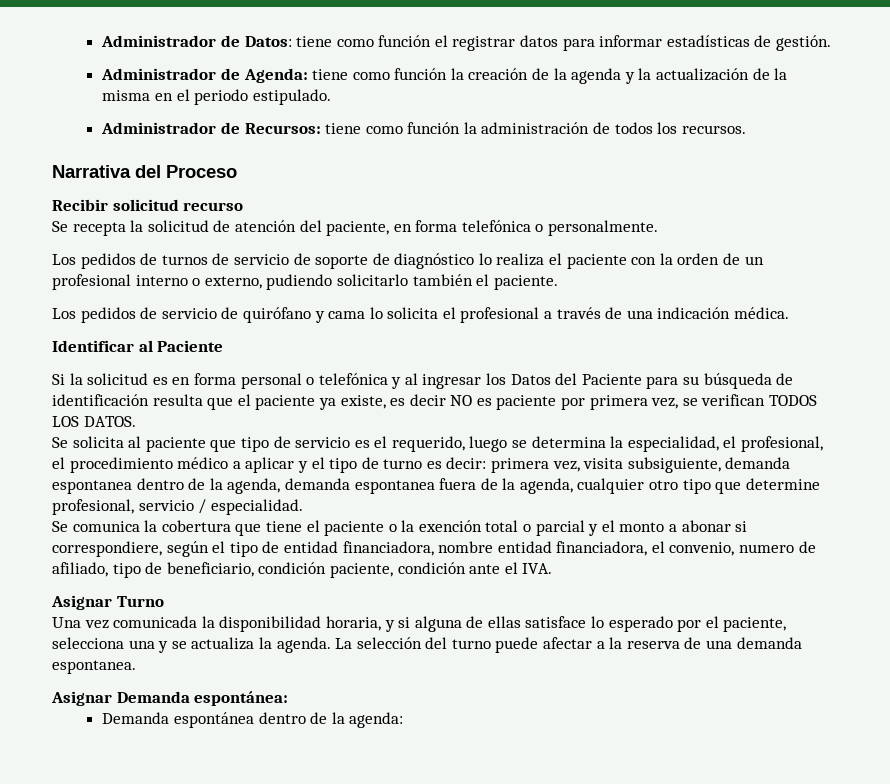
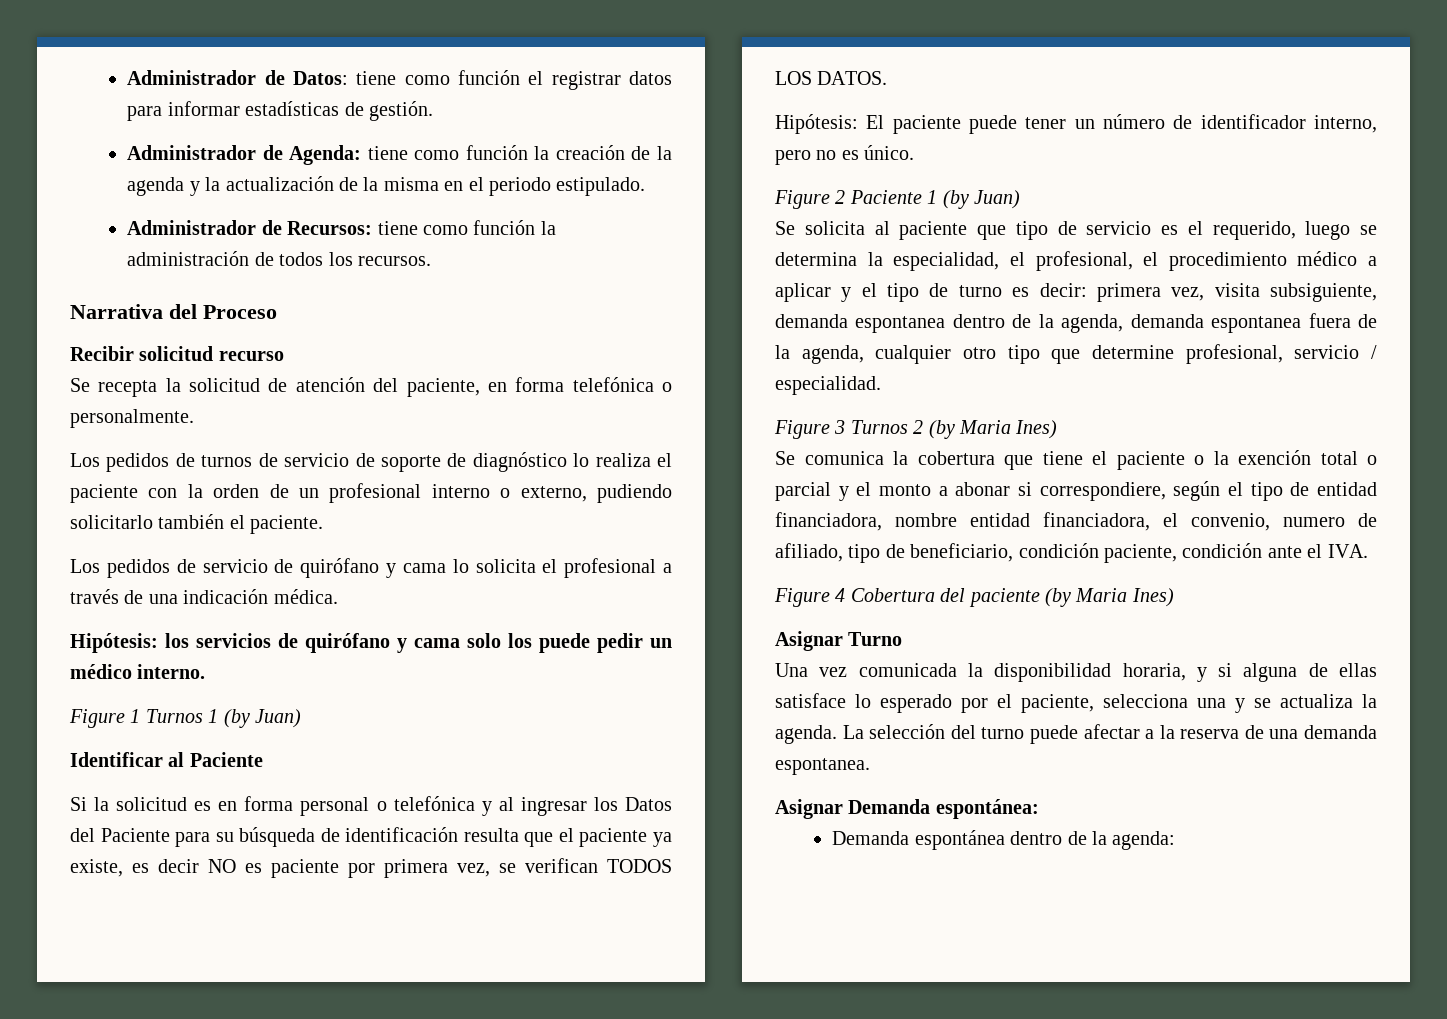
(790, 313) none -> [70,633,672,653] [70,664,206,679] [69,709,301,728] // Hipótesis: los servicios de quirófano y cama solo los puede pedir un médico interno. // Figure 1 Turnos 1 (by Juan)
(136, 421) none -> [775,114,1377,134] [775,145,915,165] [774,190,1020,209] // Hipótesis: El paciente puede tener un número de identificador interno, pero no es único. // Figure 2 Paciente 1 (by Juan)
(303, 507) none -> [774,420,1058,439] // Figure 3 Turnos 2 (by Maria Ines)
(553, 568) none -> [774,588,1174,607] // Figure 4 Cobertura del paciente (by Maria Ines)

